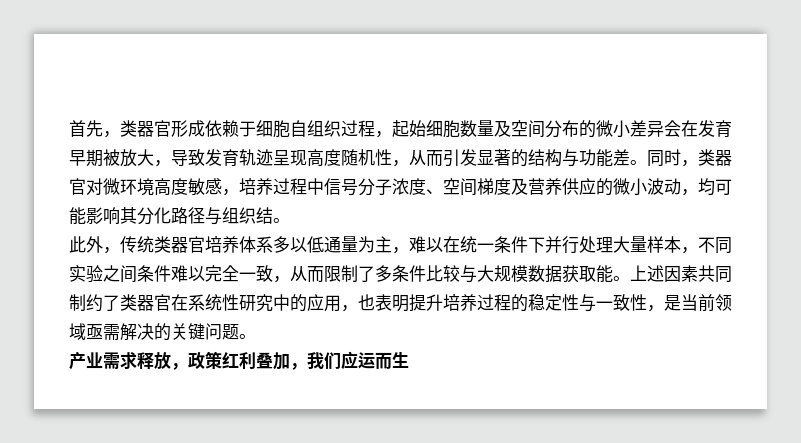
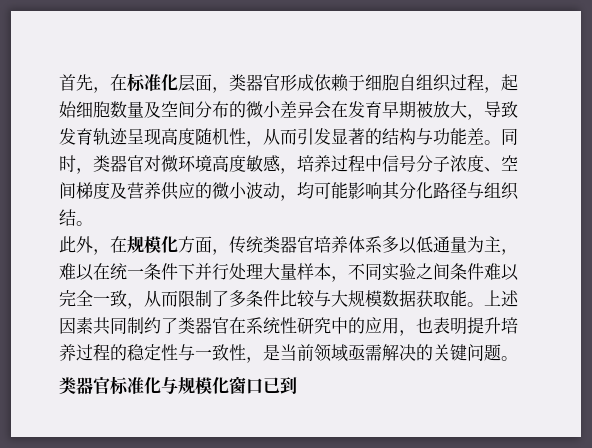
(120, 134) none -> [110,73,229,93] 在标准化层面，
(120, 250) none -> [110,236,229,255] 在规模化方面，
[69,351,409,370] 产业需求释放，政策红利叠加，我们应运而生 -> [59,376,297,395] 类器官标准化与规模化窗口已到

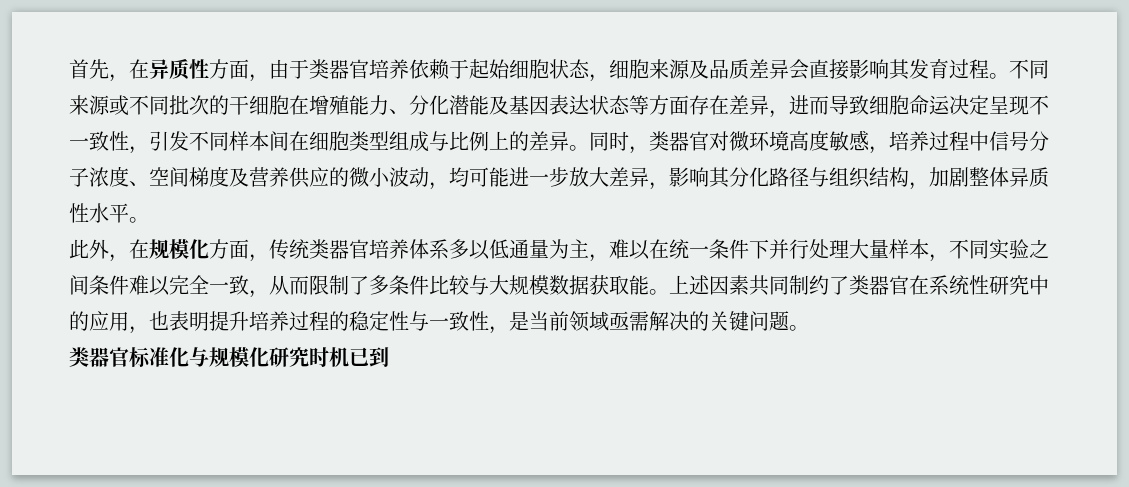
[127,73,518,93] [59,101,518,120] [59,128,484,147] 标准化层面，类器官形成依赖于细胞自组织过程，起始细胞数量及空间分布的微小差异会在发育早期被放大，导致发育轨迹呈现高度随机性，从而引发显著的结构与功能差 -> [149,59,1049,82] [69,95,1049,118] [69,131,569,154] 异质性方面，由于类器官培养依赖于起始细胞状态，细胞来源及品质差异会直接影响其发育过程。不同来源或不同批次的干细胞在增殖能力、分化潜能及基因表达状态等方面存在差异，进而导致细胞命运决定呈现不一致性，引发不同样本间在细胞类型组成与比例上的差异
(348, 190) none -> [509,167,669,190] 进一步放大差异，
(76, 217) none -> [889,167,1049,190] [69,203,129,223] 构，加剧整体异质性水平
[229,376,263,394] 窗口 -> [269,347,349,367] 研究时机

